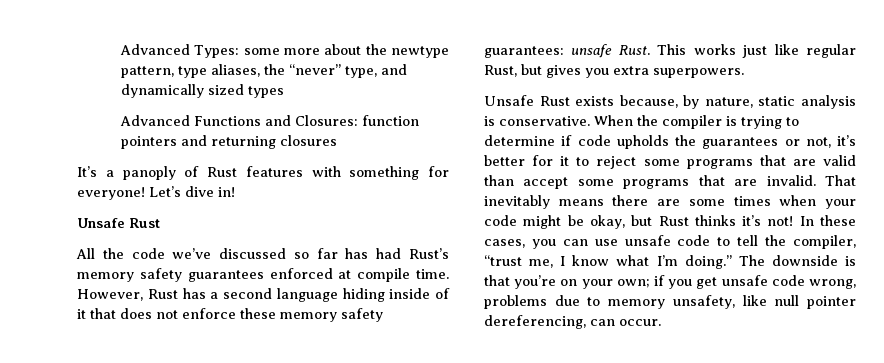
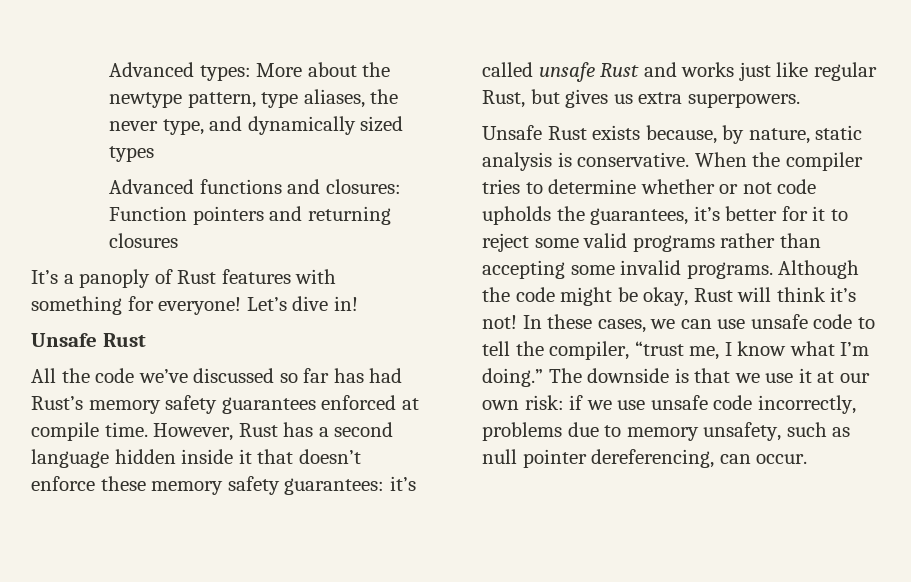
[119,44,320,58] Advanced Types: some more -> [109,62,303,81] Advanced types: More
[288,64,341,75] “never” -> [109,121,159,131] never
[193,115,419,126] Functions and Closures: function -> [199,179,401,194] [109,206,188,221] functions and closures: Function
[342,288,450,302] [77,308,178,319] hiding inside of it that does not -> [114,449,361,464] hidden inside it that doesn’t
[571,44,687,58] unsafe Rust. This -> [389,476,416,491] [482,62,677,82] it’s called unsafe Rust and
[585,68,609,78] you -> [613,94,633,104] us
[726,116,799,129] [484,135,831,149] is trying to determine if code upholds the guarantees or not, -> [482,179,817,194] [482,206,689,225] tries to determine whether or not code upholds the guarantees,
[686,155,856,169] [484,175,856,189] [484,195,856,209] programs that are valid than accept some programs that are invalid. That inevitably means there are some times when your -> [583,233,821,252] [482,260,860,279] [482,287,510,302] valid programs rather than accepting some invalid programs. Although the
[631,215,736,226] but Rust thinks -> [693,287,826,302] Rust will think
[531,239,556,249] you -> [650,319,676,329] we
[514,275,856,289] you’re on your own; if you get unsafe code wrong, -> [734,368,870,383] [482,395,856,414] we use it at our own risk: if we use unsafe code incorrectly,
[742,295,767,306] like -> [786,422,851,437] such as

